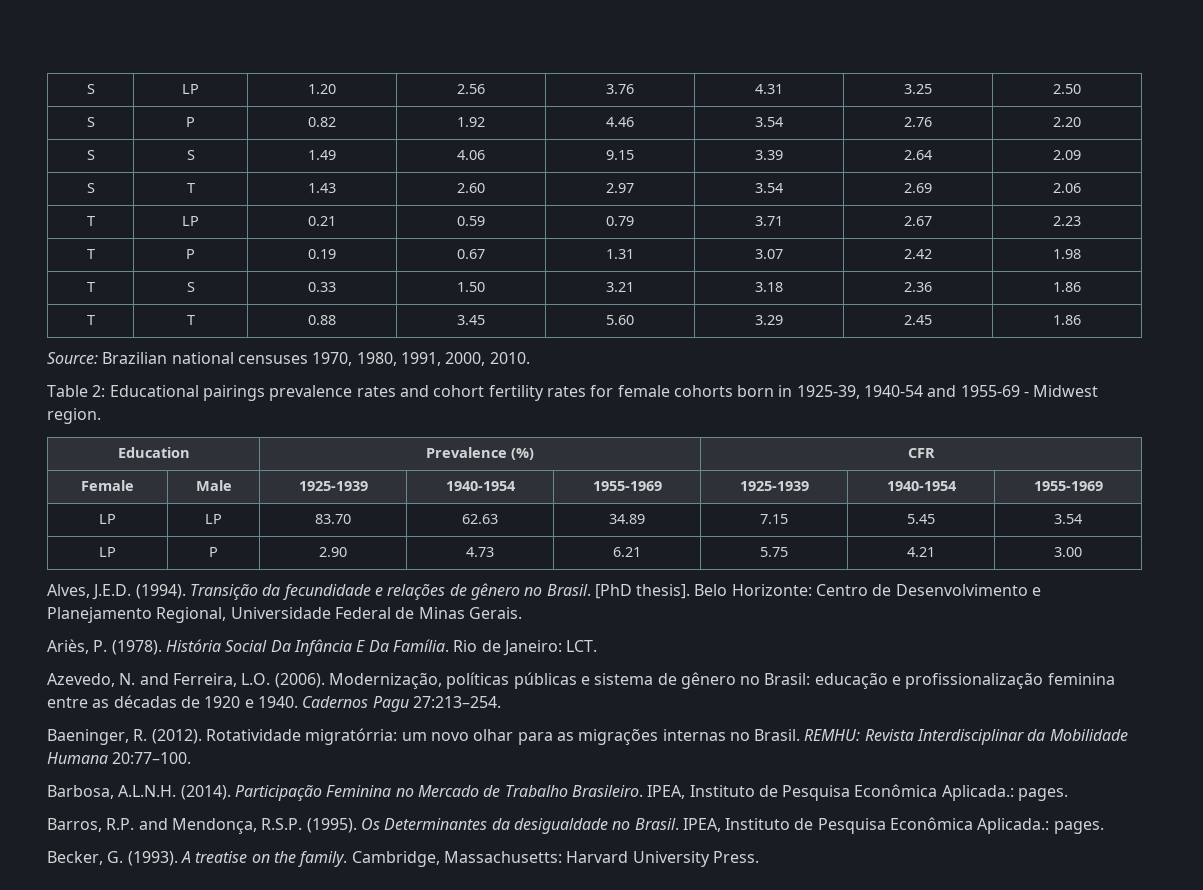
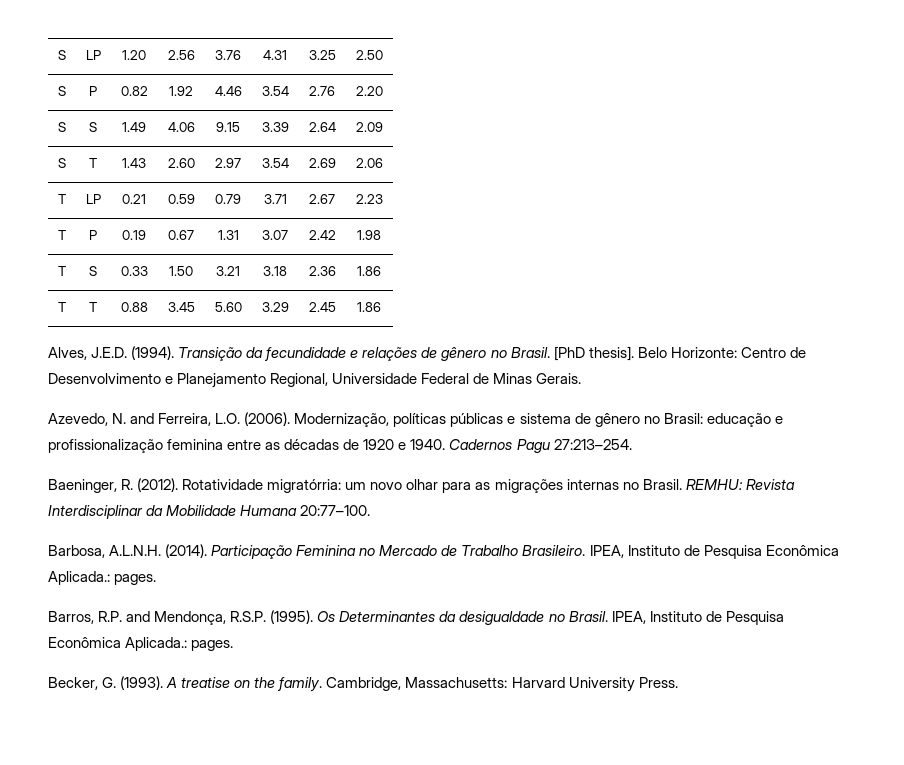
[47,352,530,366] [47,385,1099,401] [47,408,101,424] [117,447,190,458] [425,447,534,460] [907,448,935,458] [81,480,134,491] [195,480,232,491] [298,481,368,491] [445,481,516,491] [592,481,662,491] [739,481,809,491] [886,481,957,491] [1033,481,1103,491] [99,514,116,524] [205,514,222,524] [314,514,351,524] [461,514,498,524] [609,514,645,524] [760,514,788,524] [907,514,935,524] [1054,514,1082,524] [99,547,116,557] [209,547,218,557] [318,547,347,557] [465,547,494,557] [613,547,641,557] [760,547,788,557] [907,547,935,557] [1054,547,1082,557] // Source: Brazilian national censuses 1970, 1980, 1991, 2000, 2010. // Table 2: Educational pairings prevalence rates and cohort fertility rates for female cohorts born in 1925-39, 1940-54 and 1955-69 - Midwest region. // Education | Prevalence (%) | CFR // Female | Male | 1925-1939 | 1940-1954 | 1955-1969 | 1925-1939 | 1940-1954 | 1955-1969 // LP | LP | 83.70 | 62.63 | 34.89 | 7.15 | 5.45 | 3.54 // LP | P | 2.90 | 4.73 | 6.21 | 5.75 | 4.21 | 3.00 -> (381, 307) none
[47,639,598,656] // Ariès, P. (1978). História Social Da Infância E Da Família. Rio de Janeiro: LCT. -> (582, 378) none

